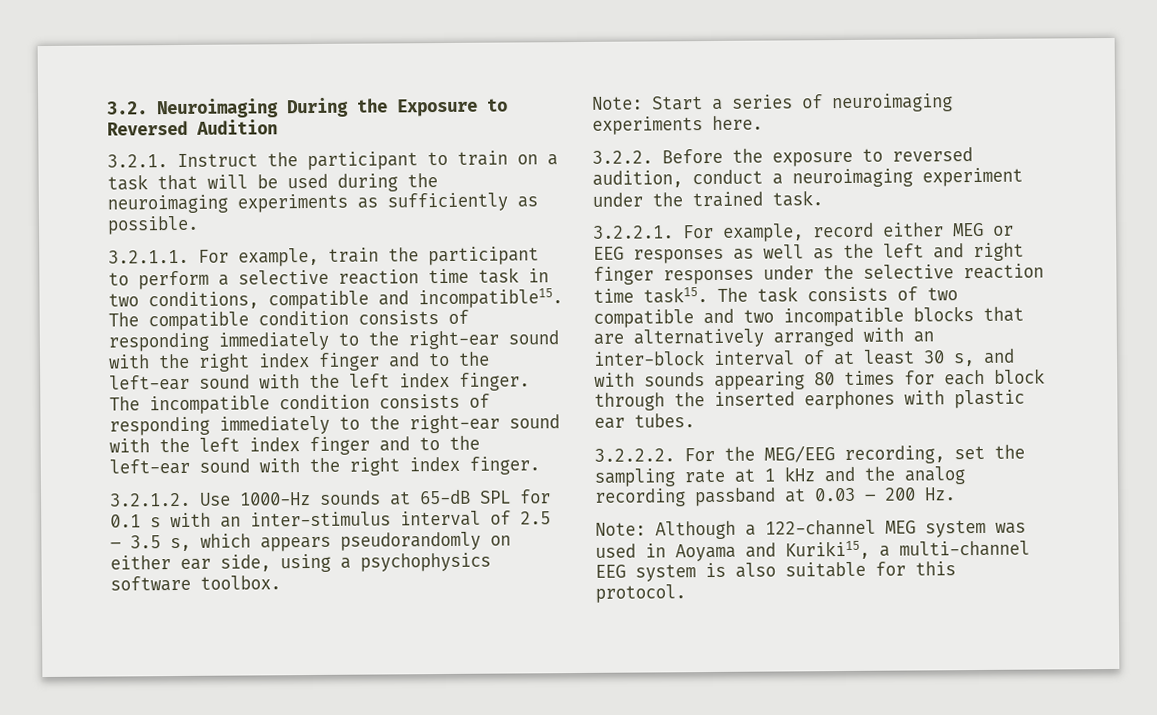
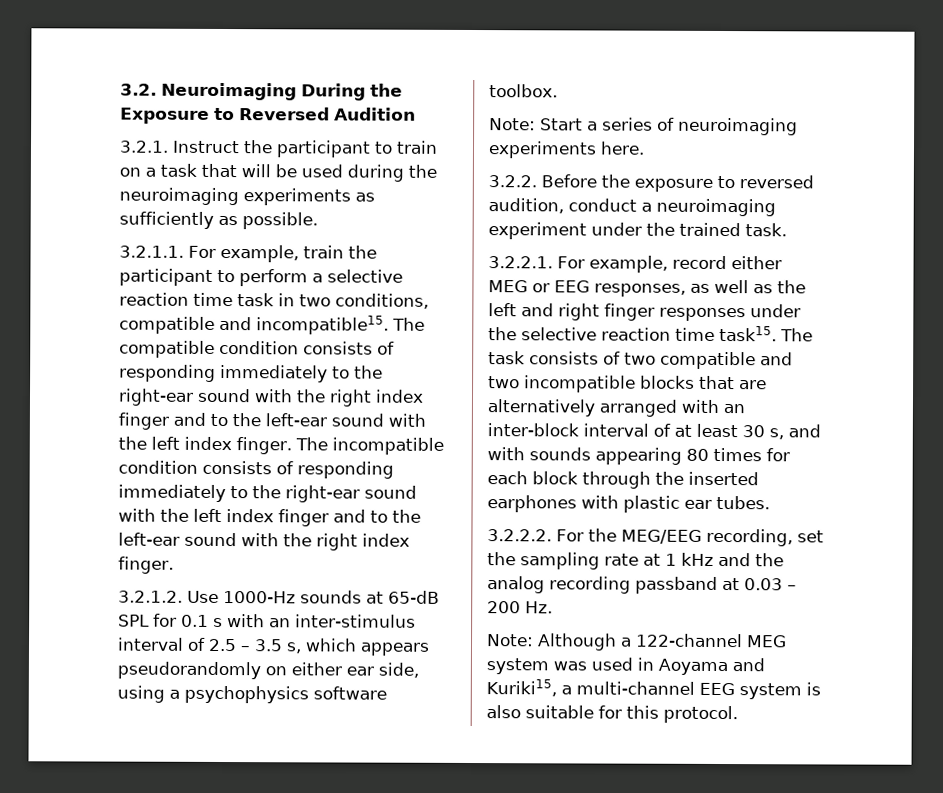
[633,248,724,264] responses -> [594,283,686,297] responses,

